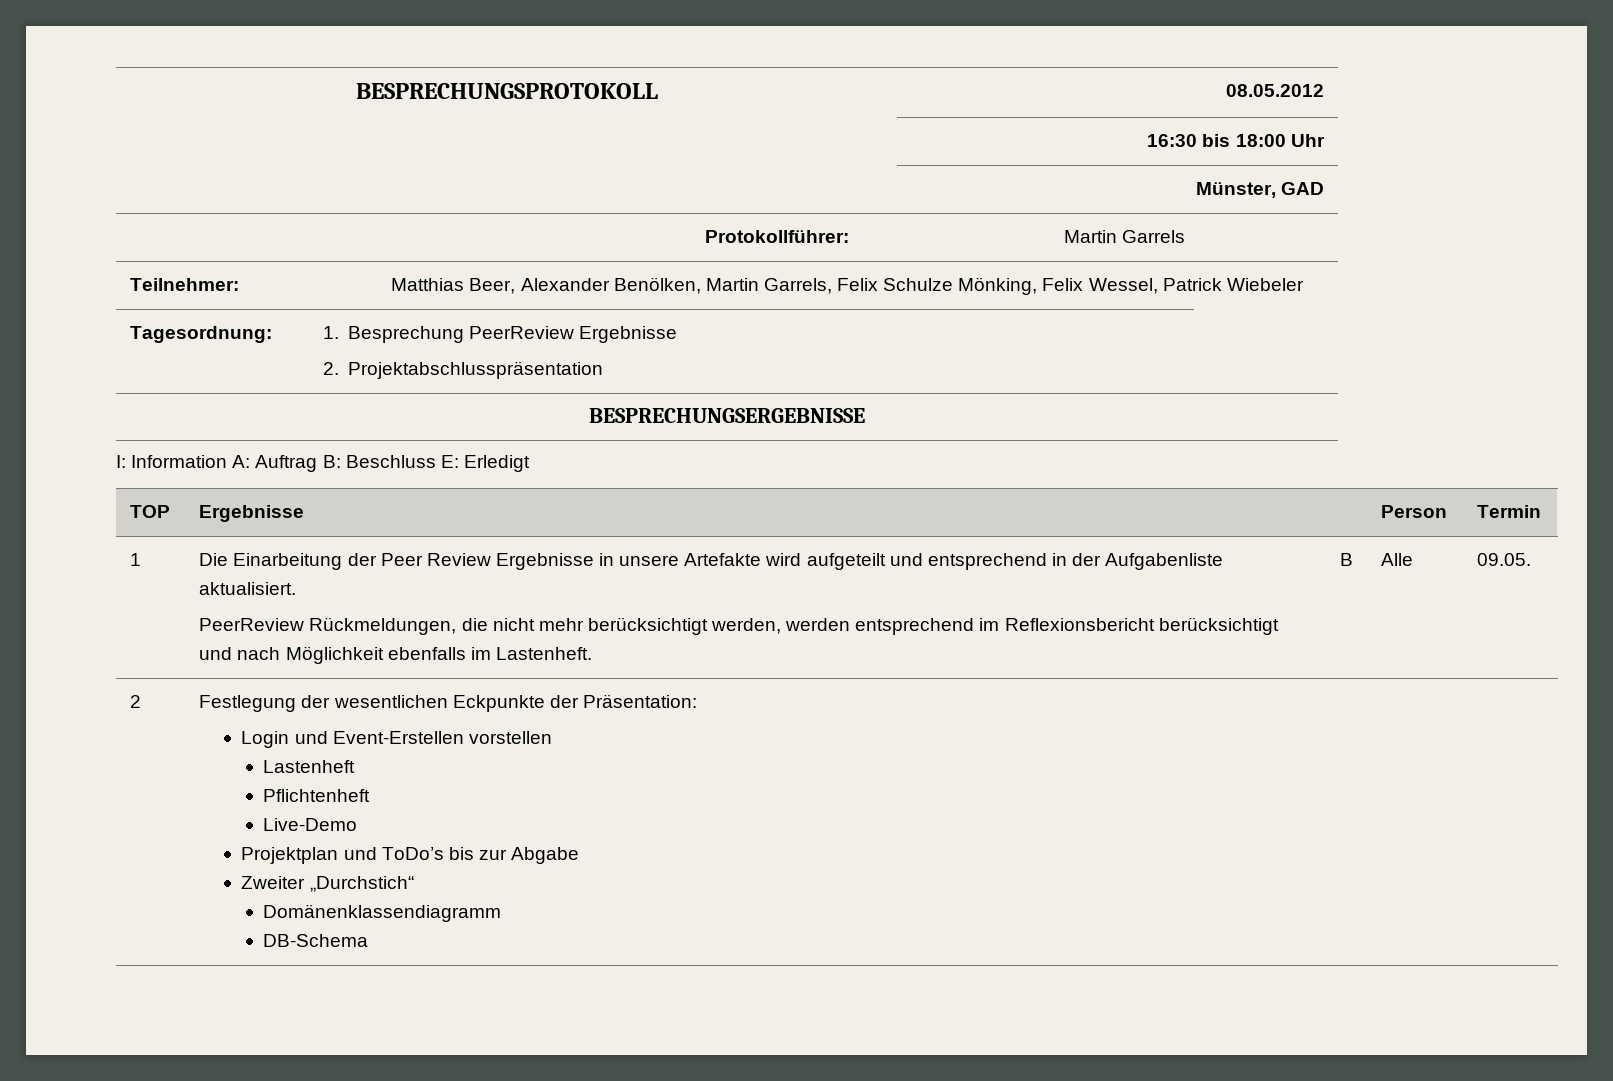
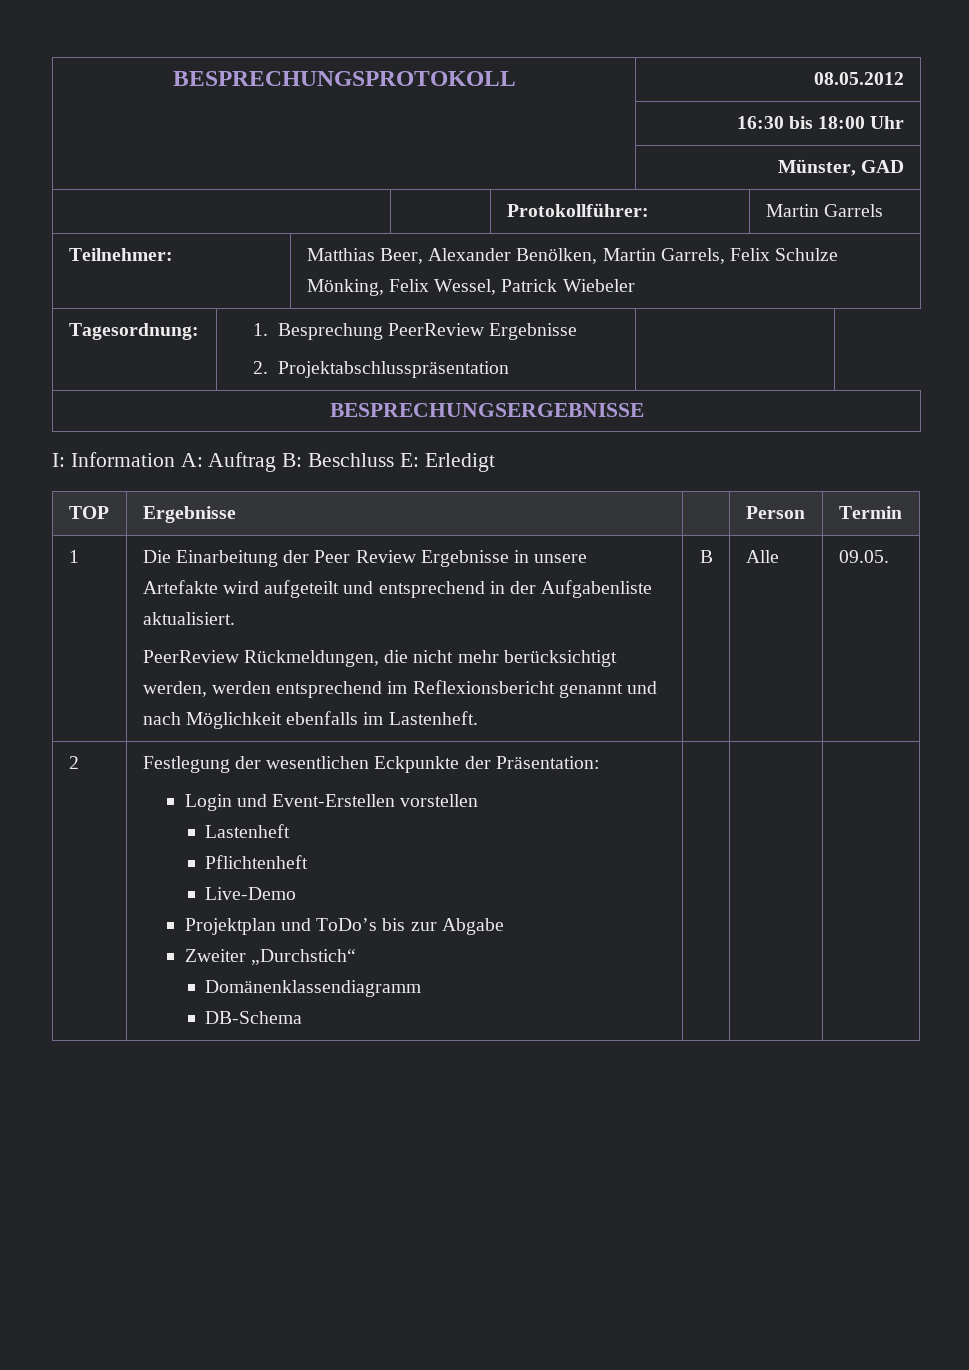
[1158,617,1279,635] berücksichtigt -> [558,683,623,698] genannt

